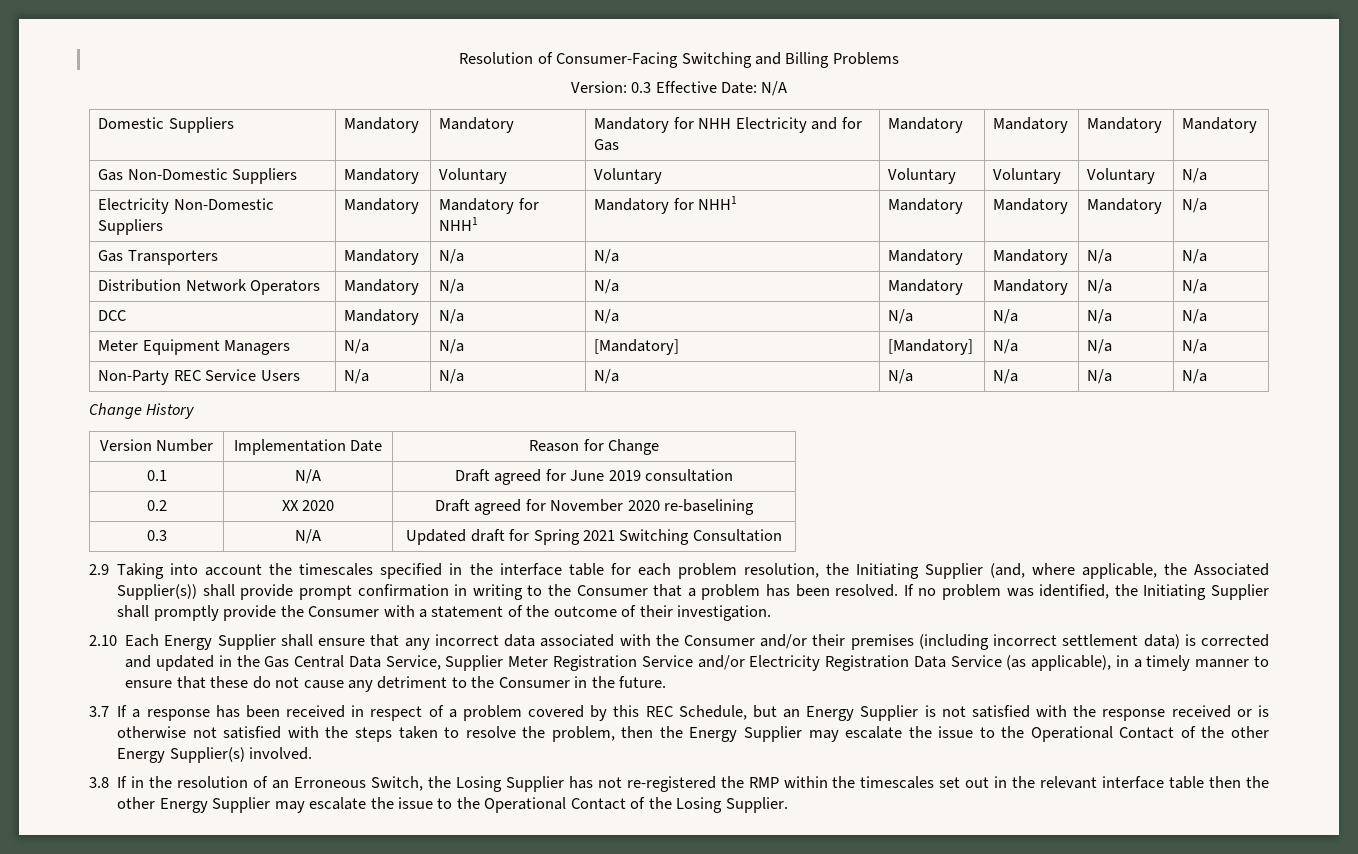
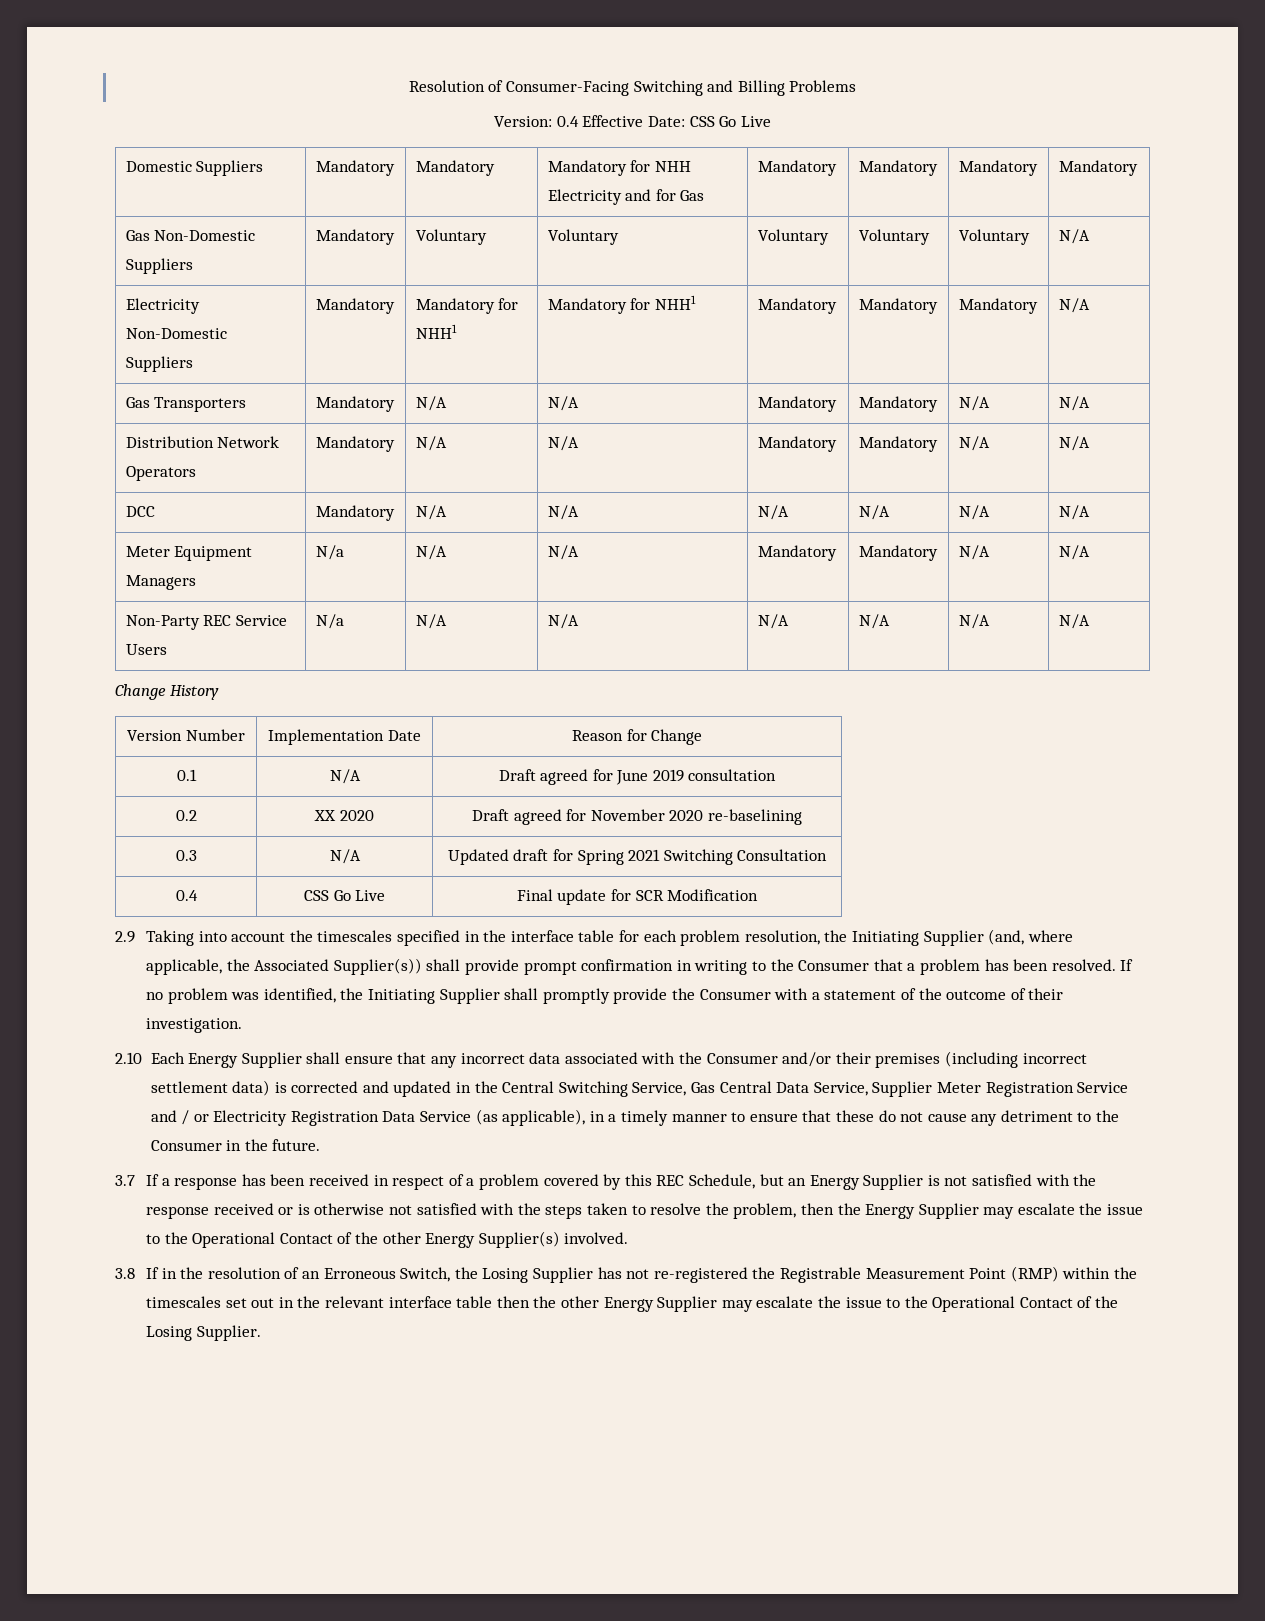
[631,82,652,93] 0.3 -> [556,116,579,127] 0.4
[761,81,788,96] N/A -> [689,116,771,127] CSS Go Live
[1182,168,1208,183] N/a -> [1058,229,1090,244] N/A
[1182,198,1208,213] N/a -> [1058,298,1090,313] N/A
[439,249,465,264] [594,249,620,264] [888,249,964,265] [993,249,1069,265] [1087,249,1113,264] [1182,249,1208,264] N/a | N/a | Mandatory | Mandatory | N/a | N/a -> [415,396,447,411] [547,396,579,411] [757,396,837,412] [858,396,938,412] [958,396,990,411] [1058,396,1090,411] N/A | N/A | Mandatory | Mandatory | N/A | N/A
[439,279,465,294] [594,279,620,294] [888,279,964,295] [993,279,1069,295] [1087,279,1113,294] [1182,279,1208,294] N/a | N/a | Mandatory | Mandatory | N/a | N/a -> [415,436,447,451] [547,436,579,451] [757,436,837,452] [858,436,938,452] [958,436,990,451] [1058,436,1090,451] N/A | N/A | Mandatory | Mandatory | N/A | N/A
[439,309,465,324] [594,309,620,324] [888,309,914,324] [993,309,1019,324] [1087,309,1113,324] [1182,309,1208,324] [98,339,291,355] [344,339,370,354] [439,339,465,354] [594,339,680,355] [888,339,974,355] [993,339,1019,354] [1087,339,1113,354] [1182,339,1208,354] N/a | N/a | N/a | N/a | N/a | N/a // Meter Equipment Managers | N/a | N/a | [Mandatory] | [Mandatory] | N/a | N/a | N/a -> [415,505,447,520] [547,505,579,520] [757,505,789,520] [858,505,890,520] [958,505,990,520] [1058,505,1090,520] [125,546,253,561] [125,575,196,590] [315,545,344,560] [415,545,447,560] [547,545,579,560] [757,545,837,561] [858,545,938,561] [958,545,990,560] [1058,545,1090,560] N/A | N/A | N/A | N/A | N/A | N/A // Meter Equipment Managers | N/a | N/A | N/A | Mandatory | Mandatory | N/A | N/A
[439,369,465,384] [594,369,620,384] [888,369,914,384] [993,369,1019,384] [1087,369,1113,384] [1182,369,1208,384] N/a | N/a | N/a | N/a | N/a | N/a -> [415,614,447,629] [547,614,579,629] [757,614,789,629] [858,614,890,629] [958,614,990,629] [1058,614,1090,629] N/A | N/A | N/A | N/A | N/A | N/A
(782, 535) none -> [175,890,198,901] [303,890,386,901] [516,889,759,905] // 0.4 | CSS Go Live | Final update for SCR Modification
(260, 661) none -> [502,1081,687,1097] Central Switching Service,
[697,655,745,670] and/or -> [150,1110,209,1125] and / or
[748,777,779,788] RMP -> [779,1266,1059,1283] Registrable Measurement Point (RMP)

